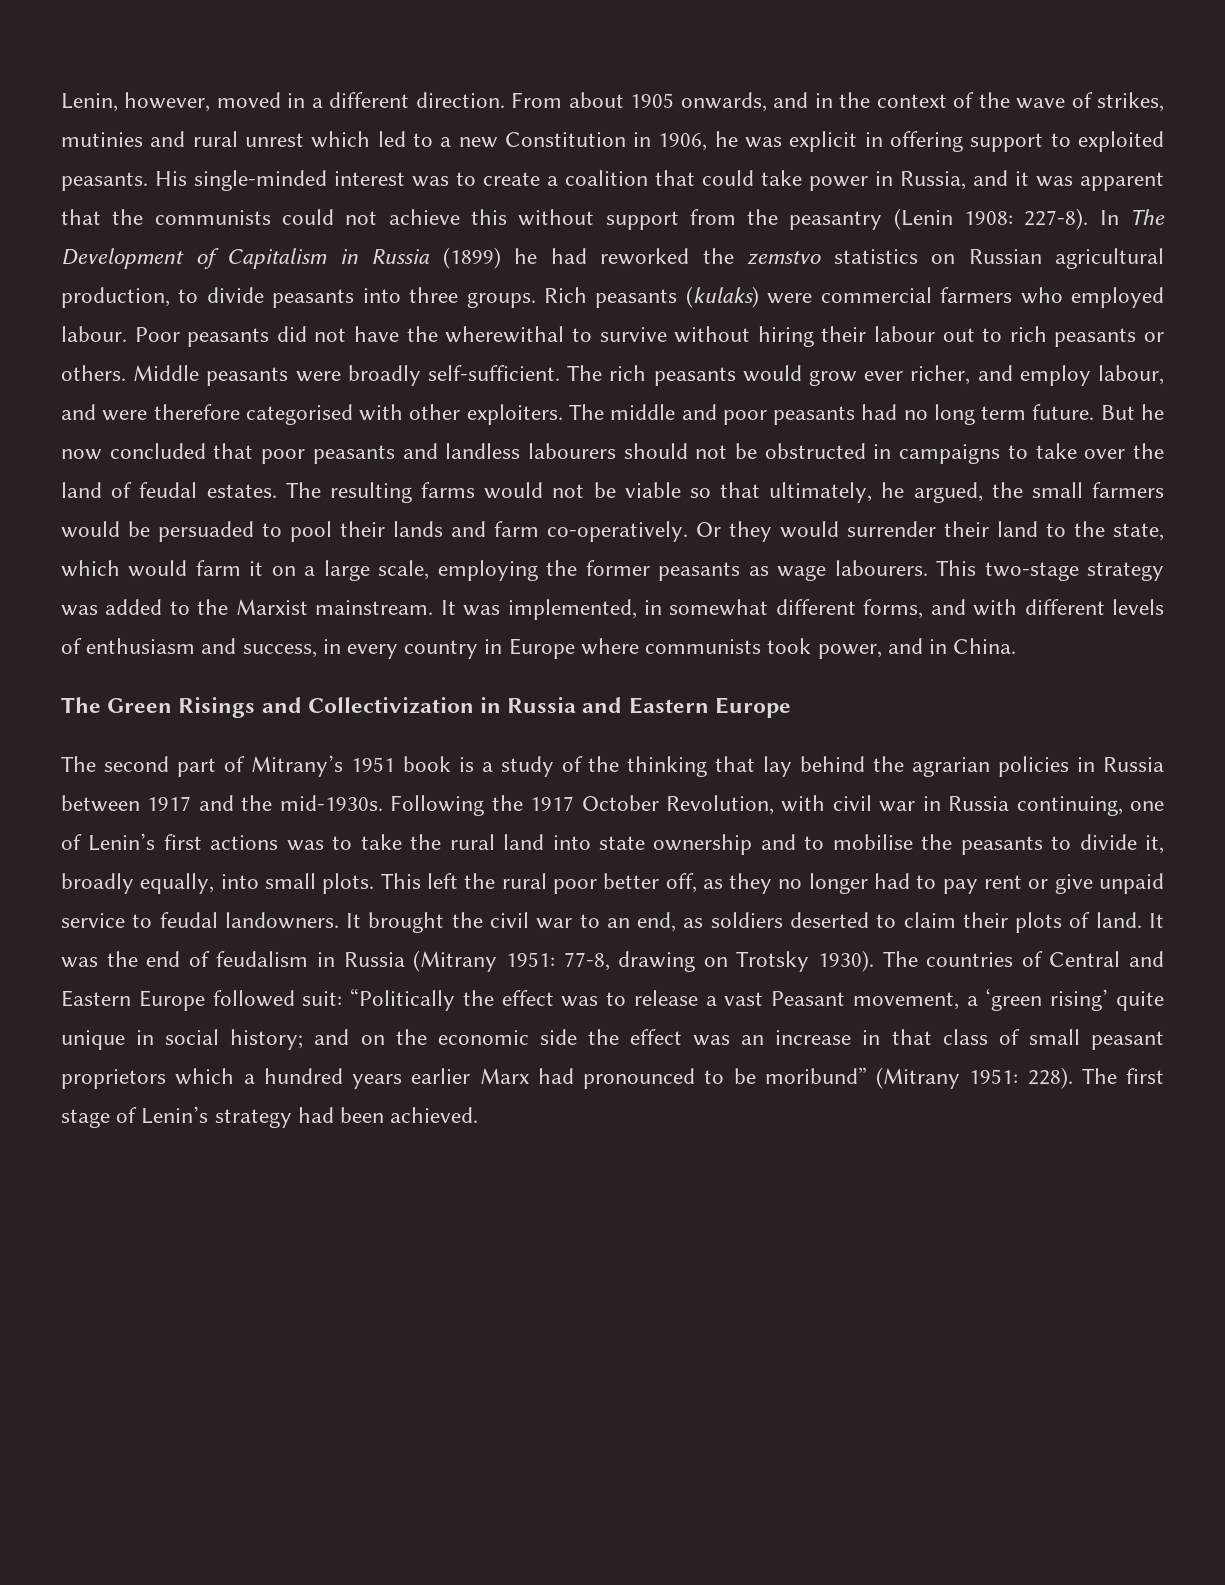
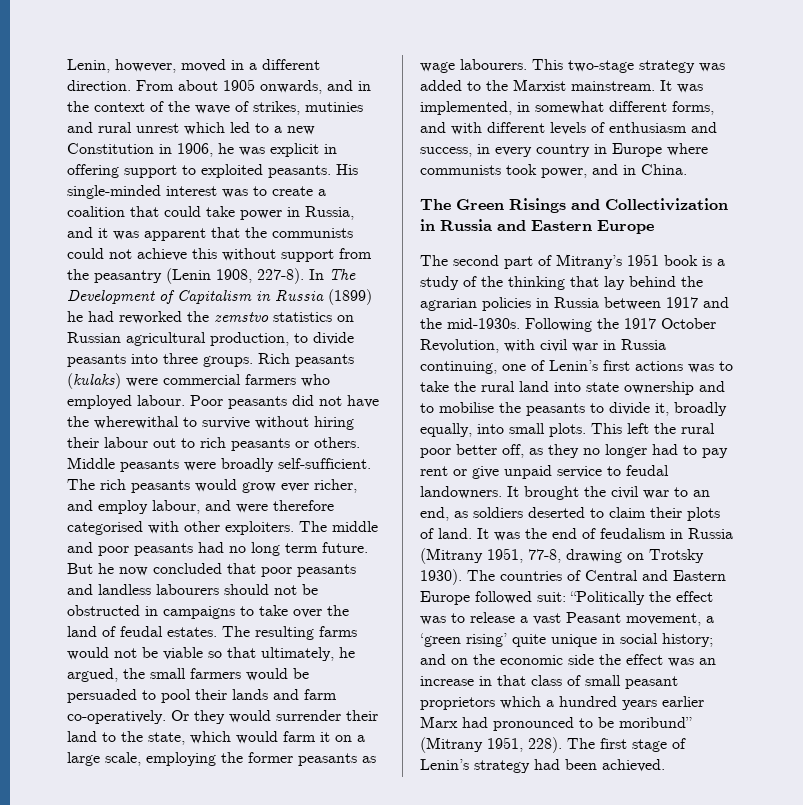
[964,211,1014,225] 1908: -> [216,269,252,283] 1908,
[505,952,555,967] 1951: -> [487,548,523,563] 1951,
[969,1069,1019,1084] 1951: -> [487,737,523,752] 1951,

